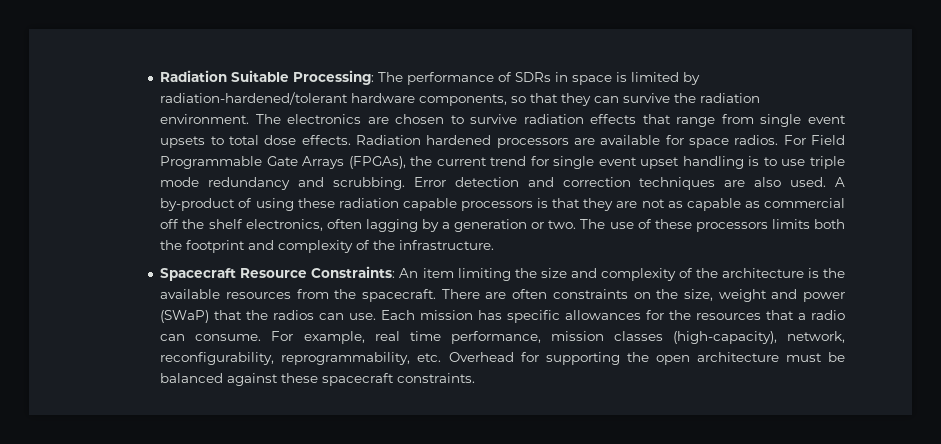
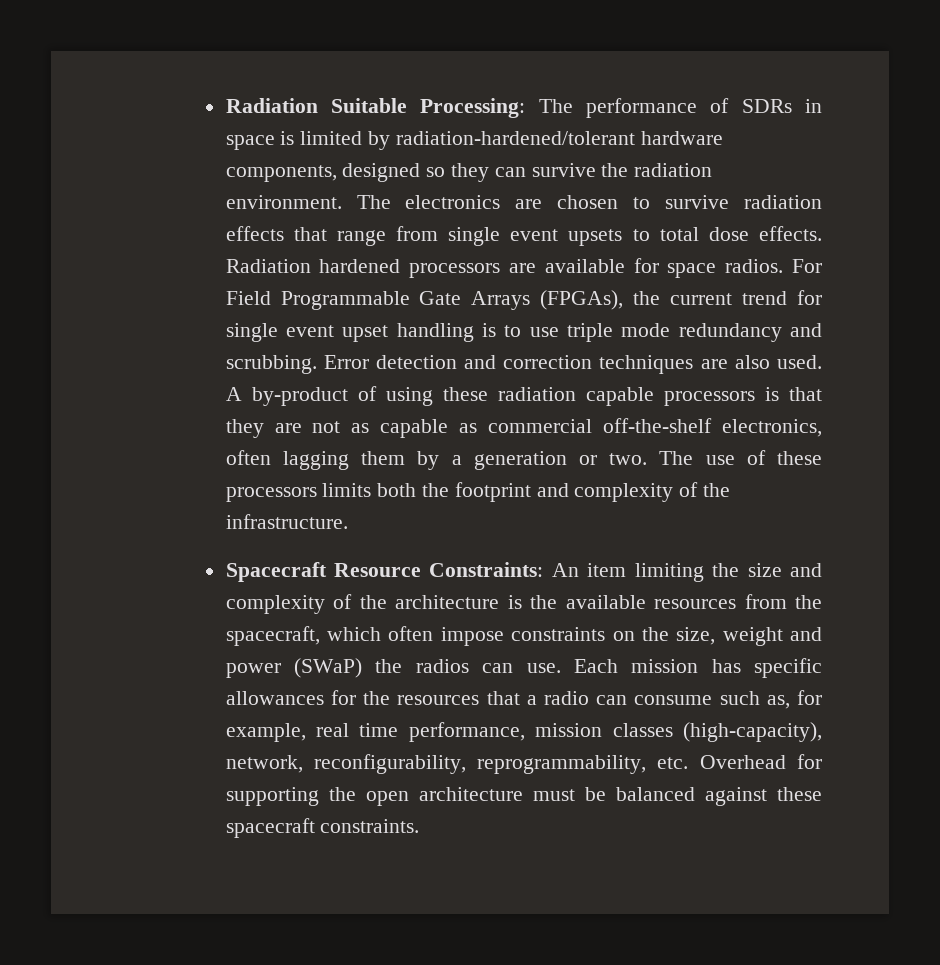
[511,93,559,103] so that -> [342,163,446,182] designed so
[160,219,243,229] off the shelf -> [603,418,713,433] off-the-shelf
(418, 225) none -> [361,451,406,465] them
[362,289,548,302] spacecraft. There are often -> [225,626,504,646] spacecraft, which often impose
[214,310,243,320] that -> (363, 668) none
[195,331,294,341] consume. For -> [634,690,822,709] consume such as, for

